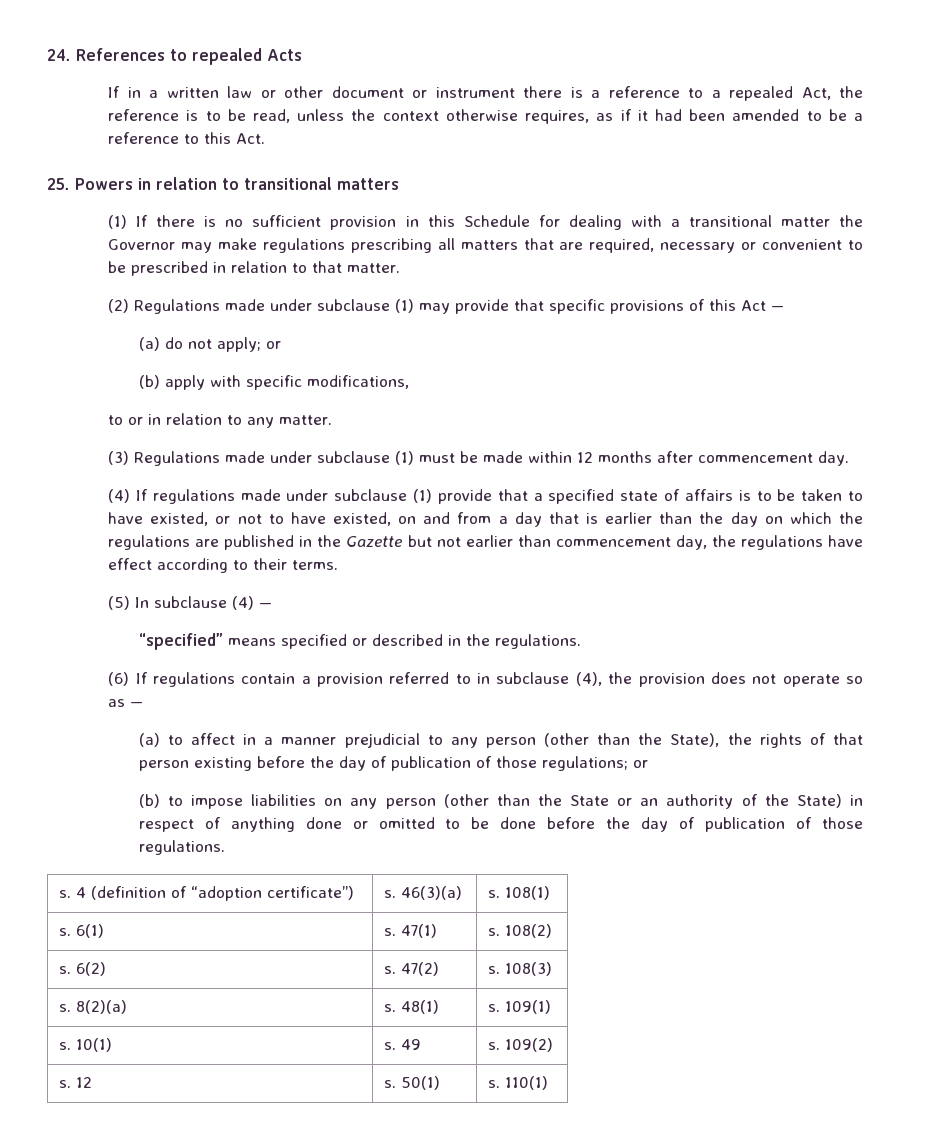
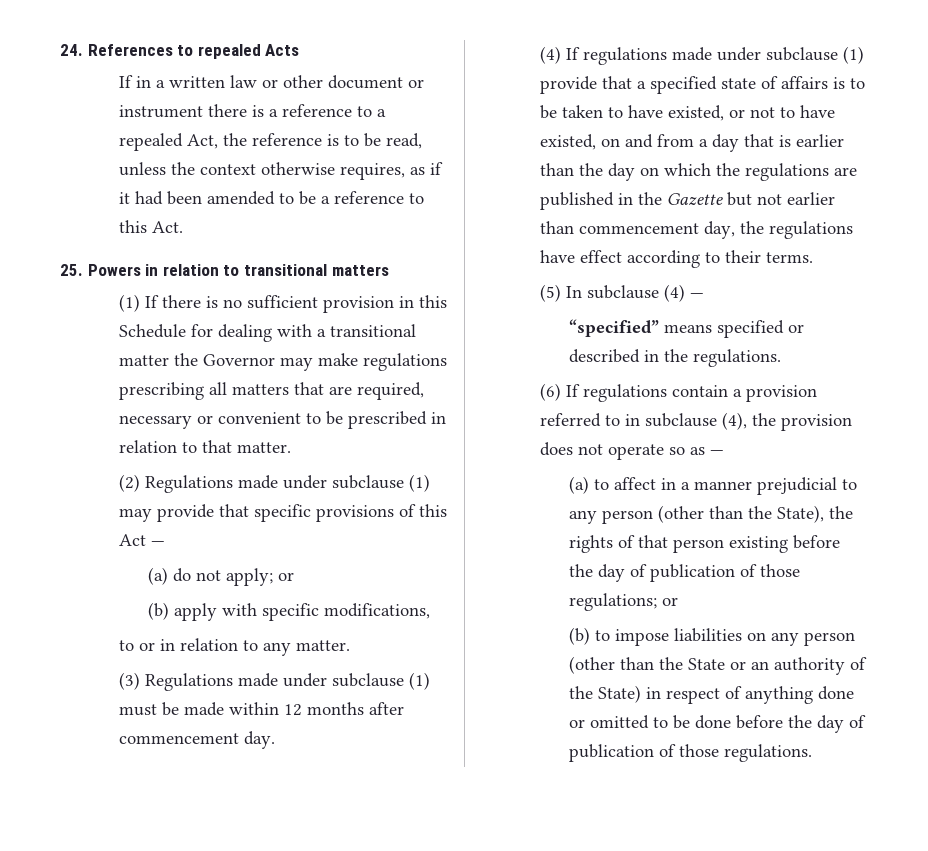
[59,886,355,901] [384,886,463,900] [488,886,551,900] [59,924,105,938] [384,924,438,938] [488,924,553,938] [59,962,107,976] [384,962,440,976] [488,962,553,976] [59,1000,128,1014] [384,1000,440,1014] [488,1000,552,1014] [59,1038,113,1052] [384,1039,422,1050] [488,1038,554,1052] [59,1077,93,1088] [384,1076,441,1090] [488,1076,549,1090] // s. 4 (definition of “adoption certificate”) | s. 46(3)(a) | s. 108(1) // s. 6(1) | s. 47(1) | s. 108(2) // s. 6(2) | s. 47(2) | s. 108(3) // s. 8(2)(a) | s. 48(1) | s. 109(1) // s. 10(1) | s. 49 | s. 109(2) // s. 12 | s. 50(1) | s. 110(1) -> (813, 753) none

